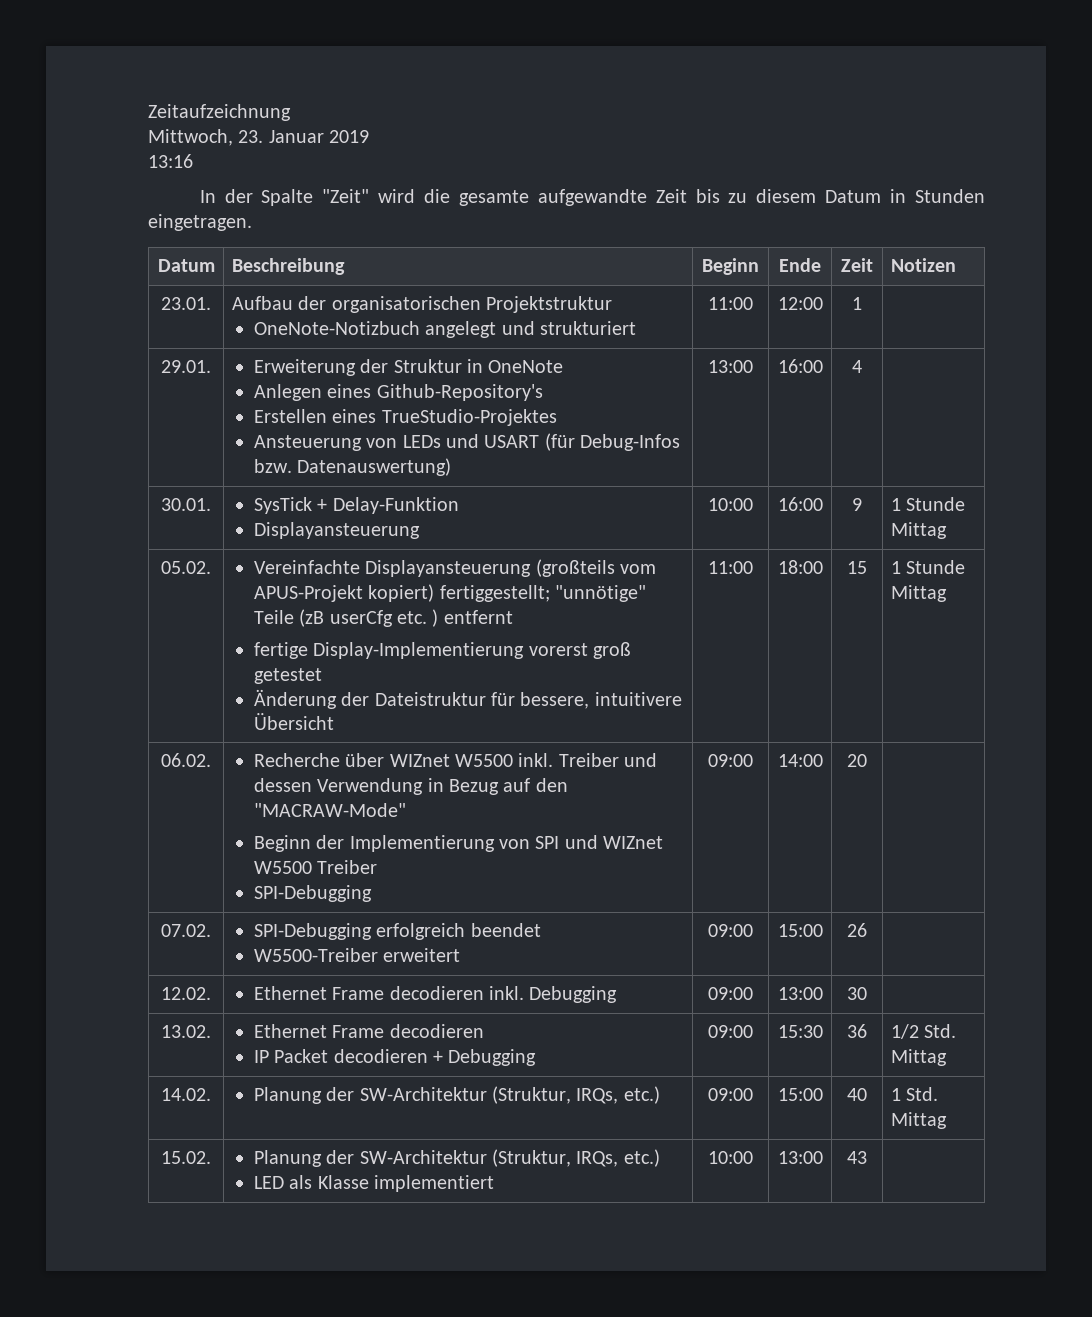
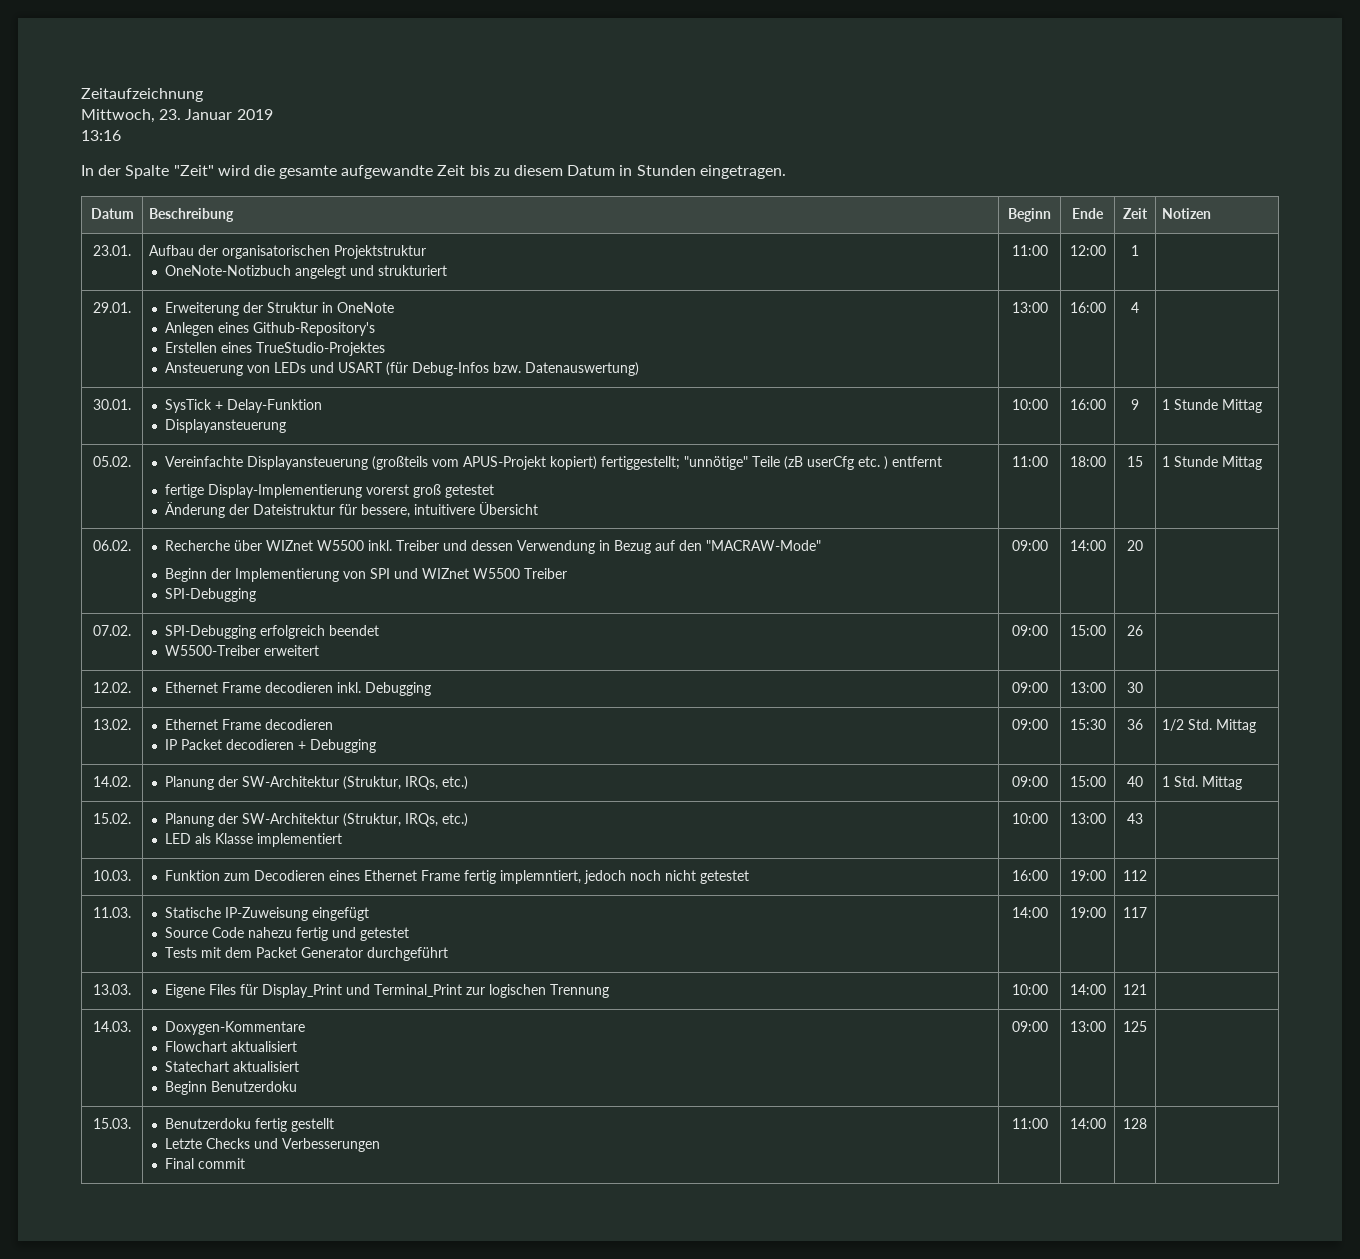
(867, 1157) none -> [93,870,131,881] [164,870,749,884] [1011,870,1048,881] [1069,870,1106,881] [1123,870,1147,881] [93,907,131,918] [164,907,369,921] [164,927,409,941] [164,947,448,961] [1011,907,1048,918] [1069,907,1106,918] [1123,907,1147,918] [93,984,131,995] [164,984,609,998] [1011,984,1048,995] [1069,984,1106,995] [1123,984,1147,995] [93,1021,131,1032] [164,1021,305,1035] [164,1041,297,1052] [164,1061,299,1072] [164,1081,297,1095] [1011,1021,1048,1032] [1069,1021,1106,1032] [1123,1021,1147,1032] [93,1118,131,1129] [164,1118,334,1132] [164,1138,380,1152] [164,1158,245,1169] [1011,1118,1048,1129] [1069,1118,1106,1129] [1123,1118,1147,1129] // 10.03. | Funktion zum Decodieren eines Ethernet Frame fertig implemntiert, jedoch noch nicht getestet | 16:00 | 19:00 | 112 | // 11.03. | Statische IP-Zuweisung eingefügt // Source Code nahezu fertig und getestet // Tests mit dem Packet Generator durchgeführt | 14:00 | 19:00 | 117 | // 13.03. | Eigene Files für Display_Print und Terminal_Print zur logischen Trennung | 10:00 | 14:00 | 121 | // 14.03. | Doxygen-Kommentare // Flowchart aktualisiert // Statechart aktualisiert // Beginn Benutzerdoku | 09:00 | 13:00 | 125 | // 15.03. | Benutzerdoku fertig gestellt // Letzte Checks und Verbesserungen // Final commit | 11:00 | 14:00 | 128 |

